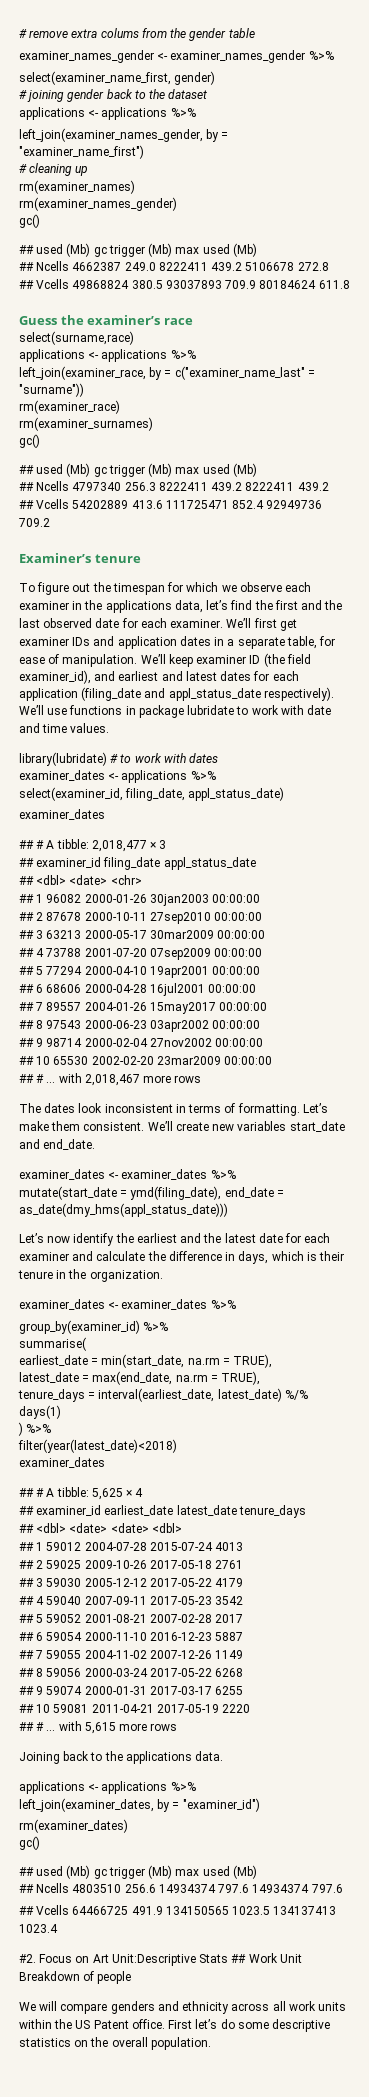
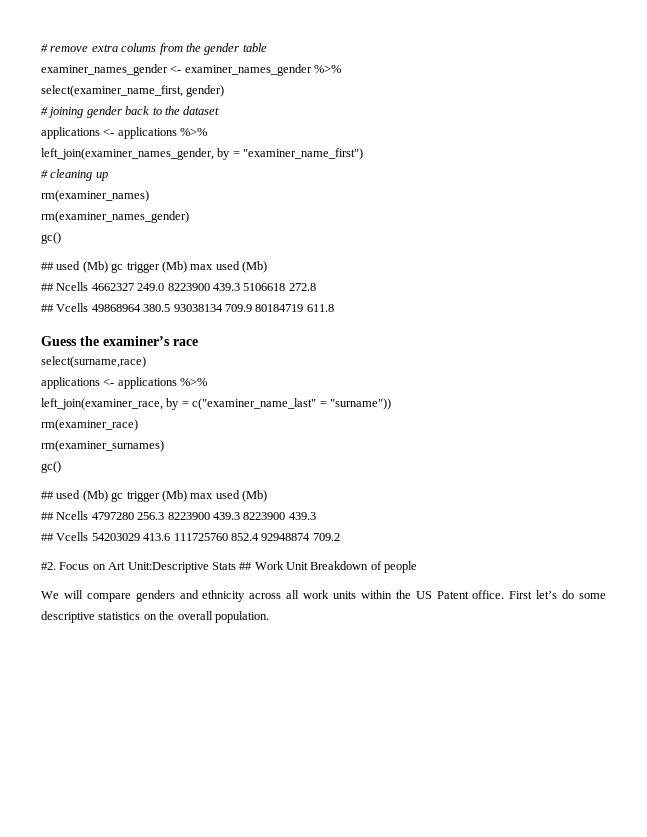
[72,262,329,271] [19,279,317,289] 4662387 249.0 8222411 439.2 5106678 272.8 // ## Vcells 49868824 380.5 93037893 709.9 80184624 -> [91,283,316,291] [41,303,304,312] 4662327 249.0 8223900 439.3 5106618 272.8 // ## Vcells 49868964 380.5 93038134 709.9 80184719
[72,482,329,491] [19,499,323,509] [19,518,50,527] [19,553,141,563] [19,582,312,595] [19,600,343,613] [19,618,297,631] [19,636,336,649] [19,653,311,667] [19,670,299,684] [19,687,334,701] [19,705,332,718] [19,723,110,733] [19,752,219,766] [19,770,216,783] [19,787,285,801] [19,809,105,820] [19,839,167,852] [19,857,256,870] [19,875,142,885] [19,894,261,906] [19,912,263,924] [19,930,266,939] [19,948,263,960] [19,966,261,978] [19,983,257,996] [19,1002,268,1014] [19,1020,261,1032] [19,1038,264,1047] [19,1056,273,1065] [19,1073,202,1086] [19,1103,328,1116] [19,1121,345,1132] [19,1139,96,1150] [19,1169,236,1180] [19,1186,284,1200] [19,1203,228,1217] [19,1233,331,1246] [19,1251,345,1264] [18,1269,163,1282] [19,1299,236,1310] [19,1320,169,1334] [19,1337,86,1351] [19,1354,273,1368] [19,1371,261,1385] [18,1388,308,1402] [19,1405,61,1419] [18,1422,52,1436] [18,1439,177,1453] [19,1457,105,1468] [19,1487,144,1500] [19,1505,306,1518] [19,1523,182,1533] [19,1542,244,1551] [19,1560,244,1569] [19,1578,244,1587] [19,1596,244,1605] [19,1614,244,1623] [19,1632,244,1641] [19,1650,244,1659] [19,1668,244,1677] [19,1686,244,1695] [19,1704,251,1713] [19,1721,178,1734] [19,1751,224,1764] [19,1781,196,1794] [19,1798,260,1812] [19,1819,128,1833] [19,1836,40,1850] [19,1865,257,1879] [19,1883,343,1893] [19,1905,337,1915] [19,1924,58,1933] 4797340 256.3 8222411 439.2 8222411 439.2 // ## Vcells 54202889 413.6 111725471 852.4 92949736 709.2 // Examiner’s tenure // To figure out the timespan for which we observe each examiner in the applications data, let’s find the first and the last observed date for each examiner. We’ll first get examiner IDs and application dates in a separate table, for ease of manipulation. We’ll keep examiner ID (the field examiner_id), and earliest and latest dates for each application (filing_date and appl_status_date respectively). We’ll use functions in package lubridate to work with date and time values. // library(lubridate) # to work with dates // examiner_dates <- applications %>% // select(examiner_id, filing_date, appl_status_date) // examiner_dates // ## # A tibble: 2,018,477 × 3 // ## examiner_id filing_date appl_status_date // ## <dbl> <date> <chr> // ## 1 96082 2000-01-26 30jan2003 00:00:00 // ## 2 87678 2000-10-11 27sep2010 00:00:00 // ## 3 63213 2000-05-17 30mar2009 00:00:00 // ## 4 73788 2001-07-20 07sep2009 00:00:00 // ## 5 77294 2000-04-10 19apr2001 00:00:00 // ## 6 68606 2000-04-28 16jul2001 00:00:00 // ## 7 89557 2004-01-26 15may2017 00:00:00 // ## 8 97543 2000-06-23 03apr2002 00:00:00 // ## 9 98714 2000-02-04 27nov2002 00:00:00 // ## 10 65530 2002-02-20 23mar2009 00:00:00 // ## # … with 2,018,467 more rows // The dates look inconsistent in terms of formatting. Let’s make them consistent. We’ll create new variables start_date and end_date. // examiner_dates <- examiner_dates %>% // mutate(start_date = ymd(filing_date), end_date = as_date(dmy_hms(appl_status_date))) // Let’s now identify the earliest and the latest date for each examiner and calculate the difference in days, which is their tenure in the organization. // examiner_dates <- examiner_dates %>% // group_by(examiner_id) %>% // summarise( // earliest_date = min(start_date, na.rm = TRUE), // latest_date = max(end_date, na.rm = TRUE), // tenure_days = interval(earliest_date, latest_date) %/% days(1) // ) %>% // filter(year(latest_date)<2018) // examiner_dates // ## # A tibble: 5,625 × 4 // ## examiner_id earliest_date latest_date tenure_days // ## <dbl> <date> <date> <dbl> // ## 1 59012 2004-07-28 2015-07-24 4013 // ## 2 59025 2009-10-26 2017-05-18 2761 // ## 3 59030 2005-12-12 2017-05-22 4179 // ## 4 59040 2007-09-11 2017-05-23 3542 // ## 5 59052 2001-08-21 2007-02-28 2017 // ## 6 59054 2000-11-10 2016-12-23 5887 // ## 7 59055 2004-11-02 2007-12-26 1149 // ## 8 59056 2000-03-24 2017-05-22 6268 // ## 9 59074 2000-01-31 2017-03-17 6255 // ## 10 59081 2011-04-21 2017-05-19 2220 // ## # … with 5,615 more rows // Joining back to the applications data. // applications <- applications %>% // left_join(examiner_dates, by = "examiner_id") // rm(examiner_dates) // gc() // ## used (Mb) gc trigger (Mb) max used (Mb) // ## Ncells 4803510 256.6 14934374 797.6 14934374 797.6 // ## Vcells 64466725 491.9 134150565 1023.5 134137413 1023.4 -> [91,512,316,520] [41,532,340,541] 4797280 256.3 8223900 439.3 8223900 439.3 // ## Vcells 54203029 413.6 111725760 852.4 92948874 709.2

